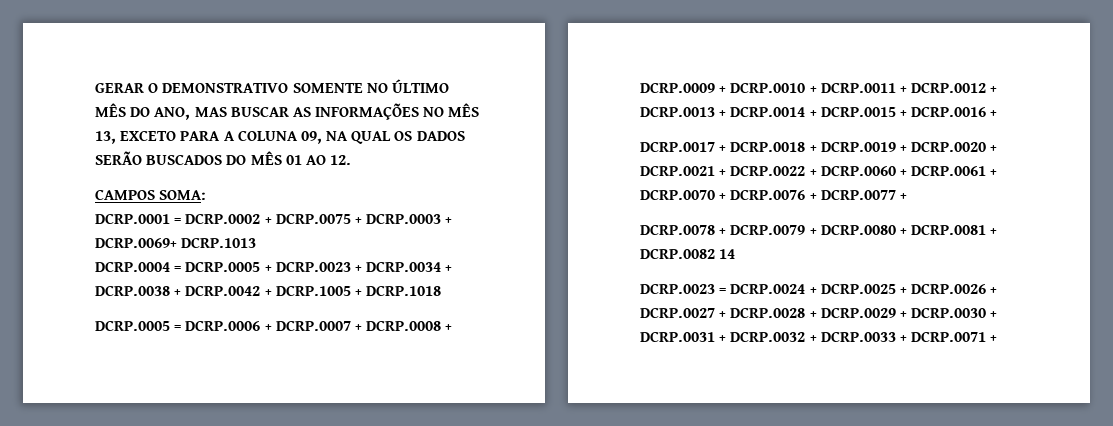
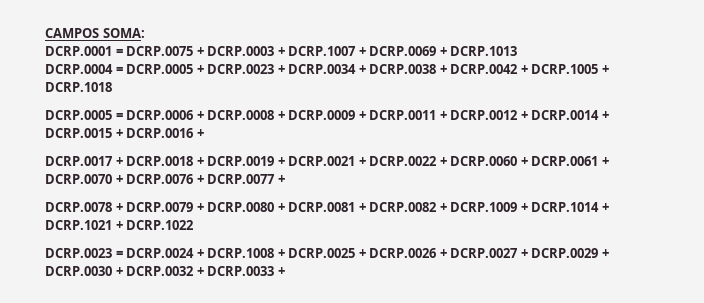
[95,79,449,93] [95,103,480,120] [95,130,465,144] [95,151,352,165] GERAR O DEMONSTRATIVO SOMENTE NO ÚLTIMO MÊS DO ANO, MAS BUSCAR AS INFORMAÇÕES NO MÊS 13, EXCETO PARA A COLUNA 09, NA QUAL OS DADOS SERÃO BUSCADOS DO MÊS 01 AO 12. // -> (45, 33) none
[185,213,272,224] DCRP.0002 + -> (123, 52) none
[95,237,177,248] DCRP.0069+ -> [288,46,447,56] DCRP.1007 + DCRP.0069 +
[275,320,362,331] DCRP.0007 + -> (204, 115) none
[730,82,817,93] DCRP.0010 + -> (366, 115) none
[640,106,727,117] DCRP.0013 + -> (528, 115) none
[911,141,998,152] DCRP.0020 + -> (285, 161) none
[719,249,736,259] 14 -> [439,202,609,212] [45,220,194,230] + DCRP.1009 + DCRP.1014 + DCRP.1021 + DCRP.1022
(817, 290) none -> [207,248,285,258] DCRP.1008 +
[730,307,817,318] DCRP.0028 + -> (528, 253) none
[640,331,727,342] DCRP.0031 + -> (123, 271) none
[911,331,998,342] DCRP.0071 + -> (285, 271) none

